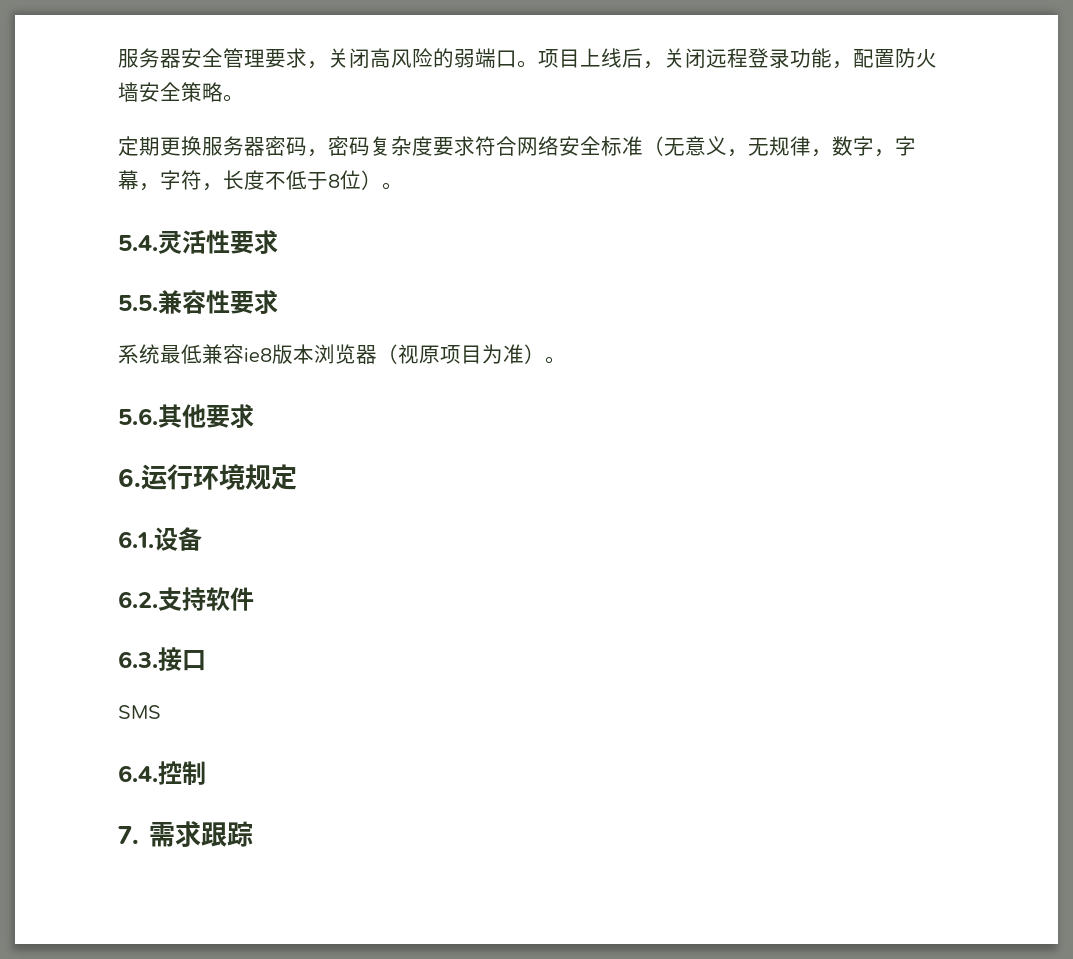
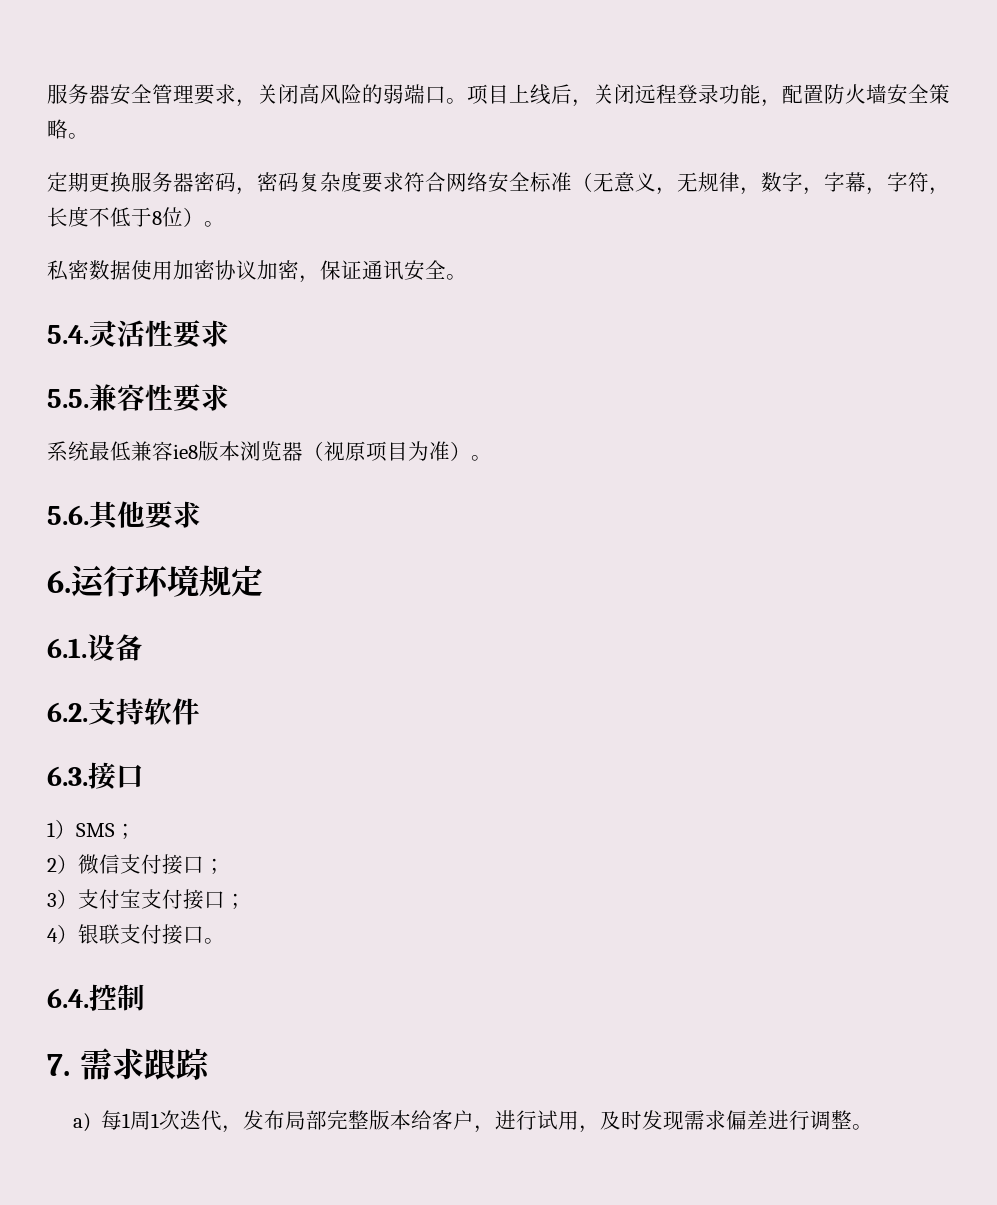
(403, 186) none -> [47,260,467,283] // 私密数据使用加密协议加密，保证通讯安全。
(206, 660) none -> [47,819,76,839] 1）
(161, 712) none -> [115,823,136,839] [47,854,225,875] [47,889,246,910] [47,924,225,945] ； // 2）微信支付接口； // 3）支付宝支付接口； // 4）银联支付接口。
(254, 834) none -> [72,1110,874,1133] // a)每1周1次迭代，发布局部完整版本给客户，进行试用，及时发现需求偏差进行调整。

